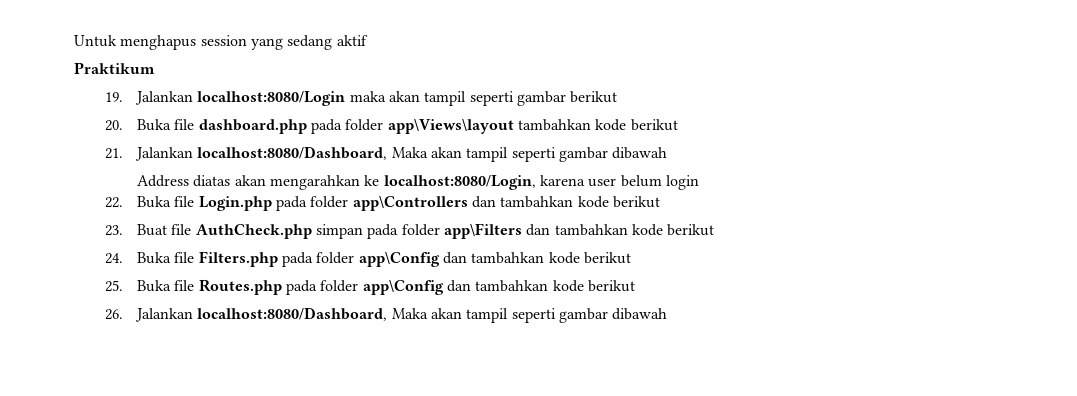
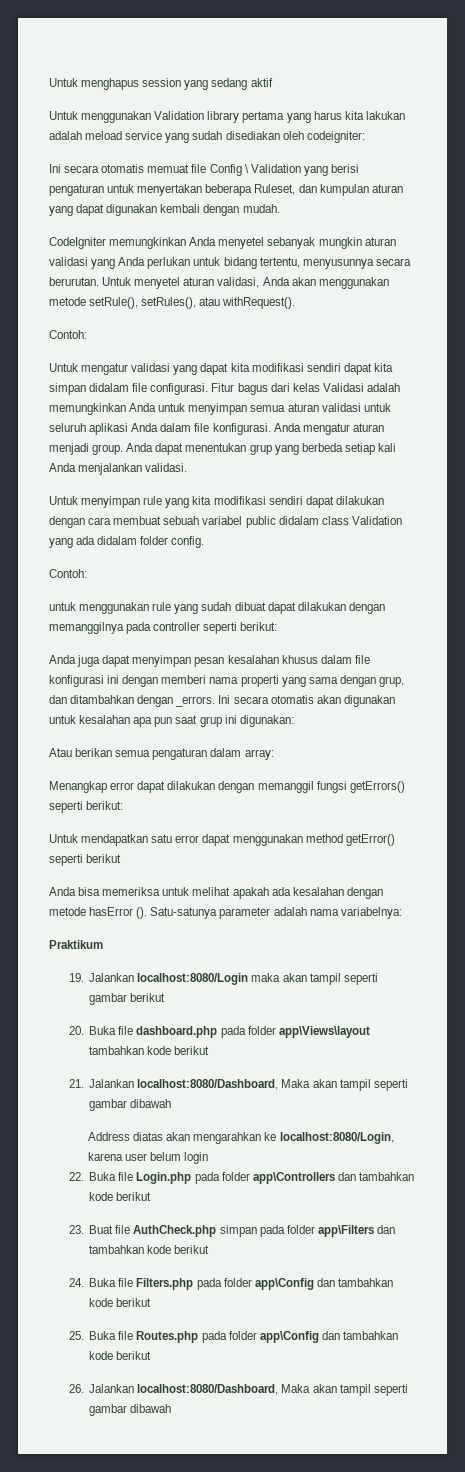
(368, 40) none -> [49,111,405,123] [49,131,365,143] [49,164,359,176] [49,184,403,196] [49,204,280,216] [49,237,396,249] [49,257,411,269] [49,277,389,289] [49,297,296,309] [49,330,87,339] [49,363,393,375] [49,383,400,395] [49,403,391,415] [49,423,384,435] [49,443,396,455] [49,463,188,475] [49,496,384,508] [49,516,402,528] [49,536,205,548] [49,569,87,578] [49,602,385,614] [49,622,278,634] [49,655,370,667] [49,675,404,687] [49,695,395,707] [49,715,294,727] [49,748,274,760] [49,781,405,793] [49,801,124,813] [49,834,395,846] [49,854,122,866] [49,887,383,899] [49,907,402,919] // Untuk menggunakan Validation library pertama yang harus kita lakukan adalah meload service yang sudah disediakan oleh codeigniter: // Ini secara otomatis memuat file Config \ Validation yang berisi pengaturan untuk menyertakan beberapa Ruleset, dan kumpulan aturan yang dapat digunakan kembali dengan mudah. // CodeIgniter memungkinkan Anda menyetel sebanyak mungkin aturan validasi yang Anda perlukan untuk bidang tertentu, menyusunnya secara berurutan. Untuk menyetel aturan validasi, Anda akan menggunakan metode setRule(), setRules(), atau withRequest(). // Contoh: // Untuk mengatur validasi yang dapat kita modifikasi sendiri dapat kita simpan didalam file configurasi. Fitur bagus dari kelas Validasi adalah memungkinkan Anda untuk menyimpan semua aturan validasi untuk seluruh aplikasi Anda dalam file konfigurasi. Anda mengatur aturan menjadi group. Anda dapat menentukan grup yang berbeda setiap kali Anda menjalankan validasi. // Untuk menyimpan rule yang kita modifikasi sendiri dapat dilakukan dengan cara membuat sebuah variabel public didalam class Validation yang ada didalam folder config. // Contoh: // untuk menggunakan rule yang sudah dibuat dapat dilakukan dengan memanggilnya pada controller seperti berikut: // Anda juga dapat menyimpan pesan kesalahan khusus dalam file konfigurasi ini dengan memberi nama properti yang sama dengan grup, dan ditambahkan dengan _errors. Ini secara otomatis akan digunakan untuk kesalahan apa pun saat grup ini digunakan: // Atau berikan semua pengaturan dalam array: // Menangkap error dapat dilakukan dengan memanggil fungsi getErrors() seperti berikut: // Untuk mendapatkan satu error dapat menggunakan method getError() seperti berikut // Anda bisa memeriksa untuk melihat apakah ada kesalahan dengan metode hasError (). Satu-satunya parameter adalah nama variabelnya:

